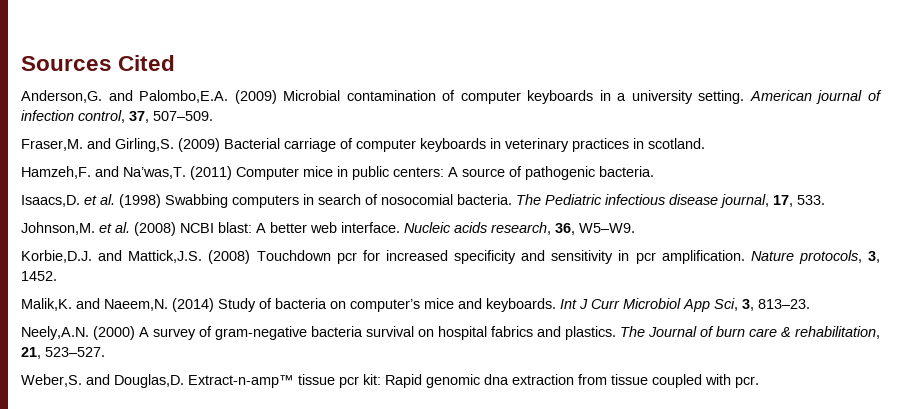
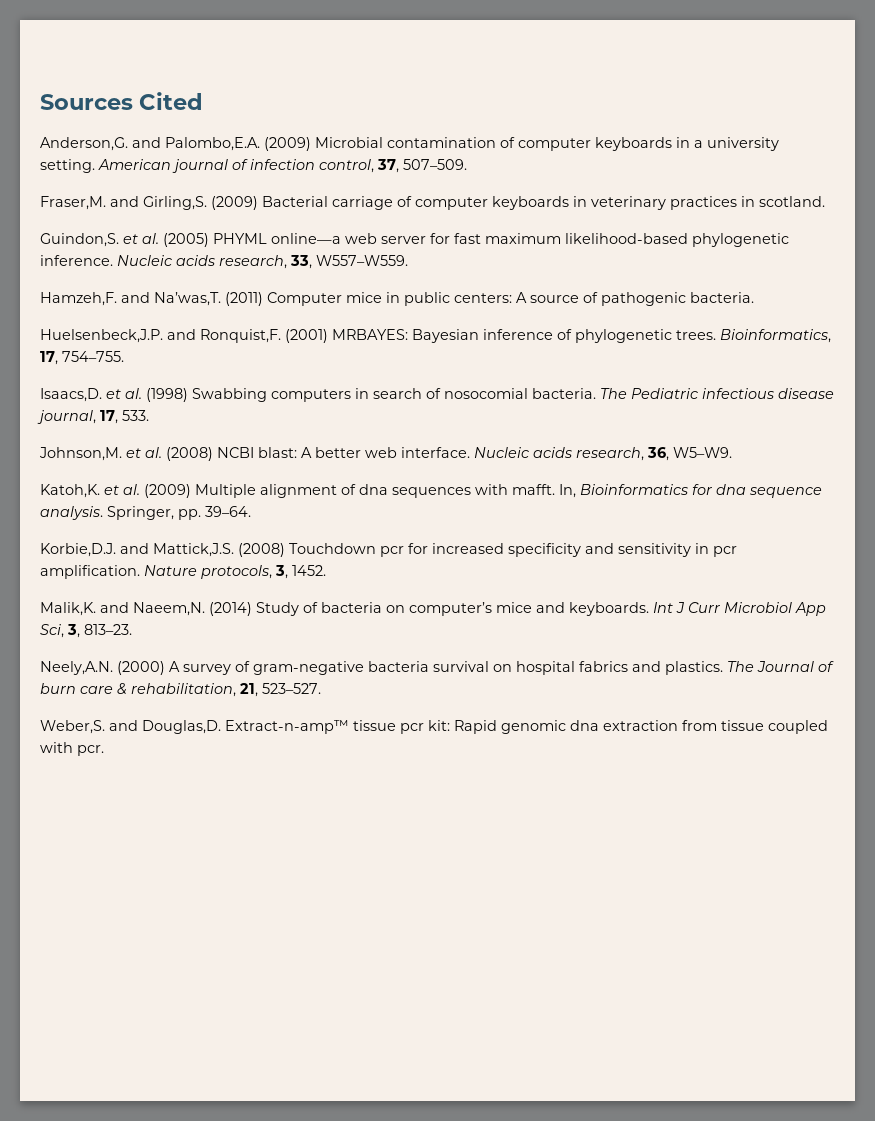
(705, 143) none -> [40,233,789,247] [40,255,408,269] // Guindon,S. et al. (2005) PHYML online—a web server for fast maximum likelihood-based phylogenetic inference. Nucleic acids research, 33, W557–W559.
(654, 171) none -> [40,329,831,343] [40,351,124,365] // Huelsenbeck,J.P. and Ronquist,F. (2001) MRBAYES: Bayesian inference of phylogenetic trees. Bioinformatics, 17, 754–755.
(635, 228) none -> [40,484,822,498] [40,506,251,520] // Katoh,K. et al. (2009) Multiple alignment of dna sequences with mafft. In, Bioinformatics for dna sequence analysis. Springer, pp. 39–64.

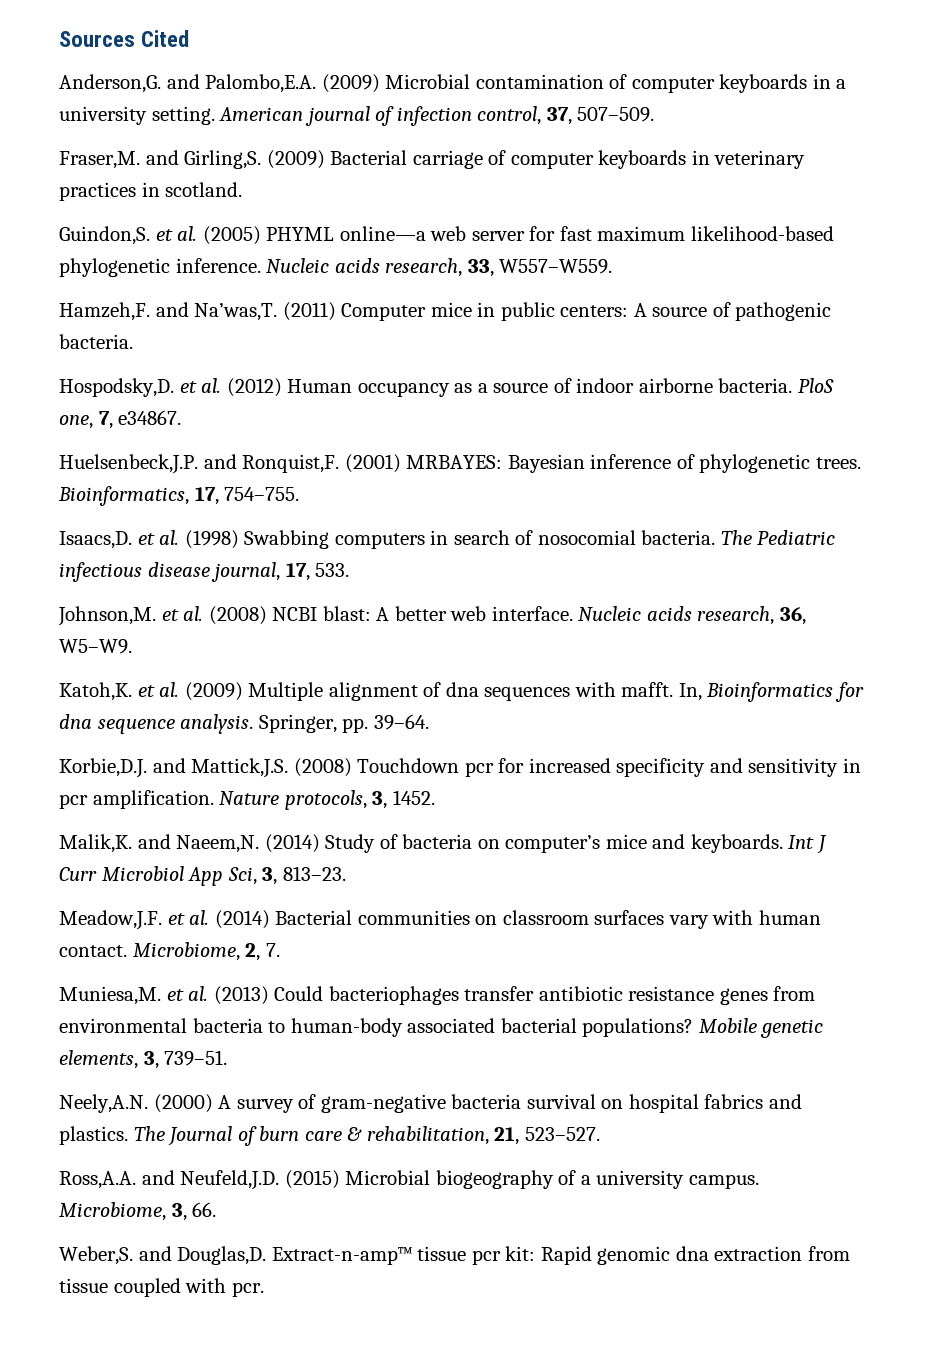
(754, 297) none -> [59,378,834,397] [59,410,182,429] // Hospodsky,D. et al. (2012) Human occupancy as a source of indoor airborne bacteria. PloS one, 7, e34867.
(132, 629) none -> [59,910,821,930] [59,942,280,961] [59,986,816,1005] [59,1018,824,1038] [59,1050,228,1069] // Meadow,J.F. et al. (2014) Bacterial communities on classroom surfaces vary with human contact. Microbiome, 2, 7. // Muniesa,M. et al. (2013) Could bacteriophages transfer antibiotic resistance genes from environmental bacteria to human-body associated bacterial populations? Mobile genetic elements, 3, 739–51.
(321, 688) none -> [59,1170,759,1190] [59,1202,217,1221] // Ross,A.A. and Neufeld,J.D. (2015) Microbial biogeography of a university campus. Microbiome, 3, 66.

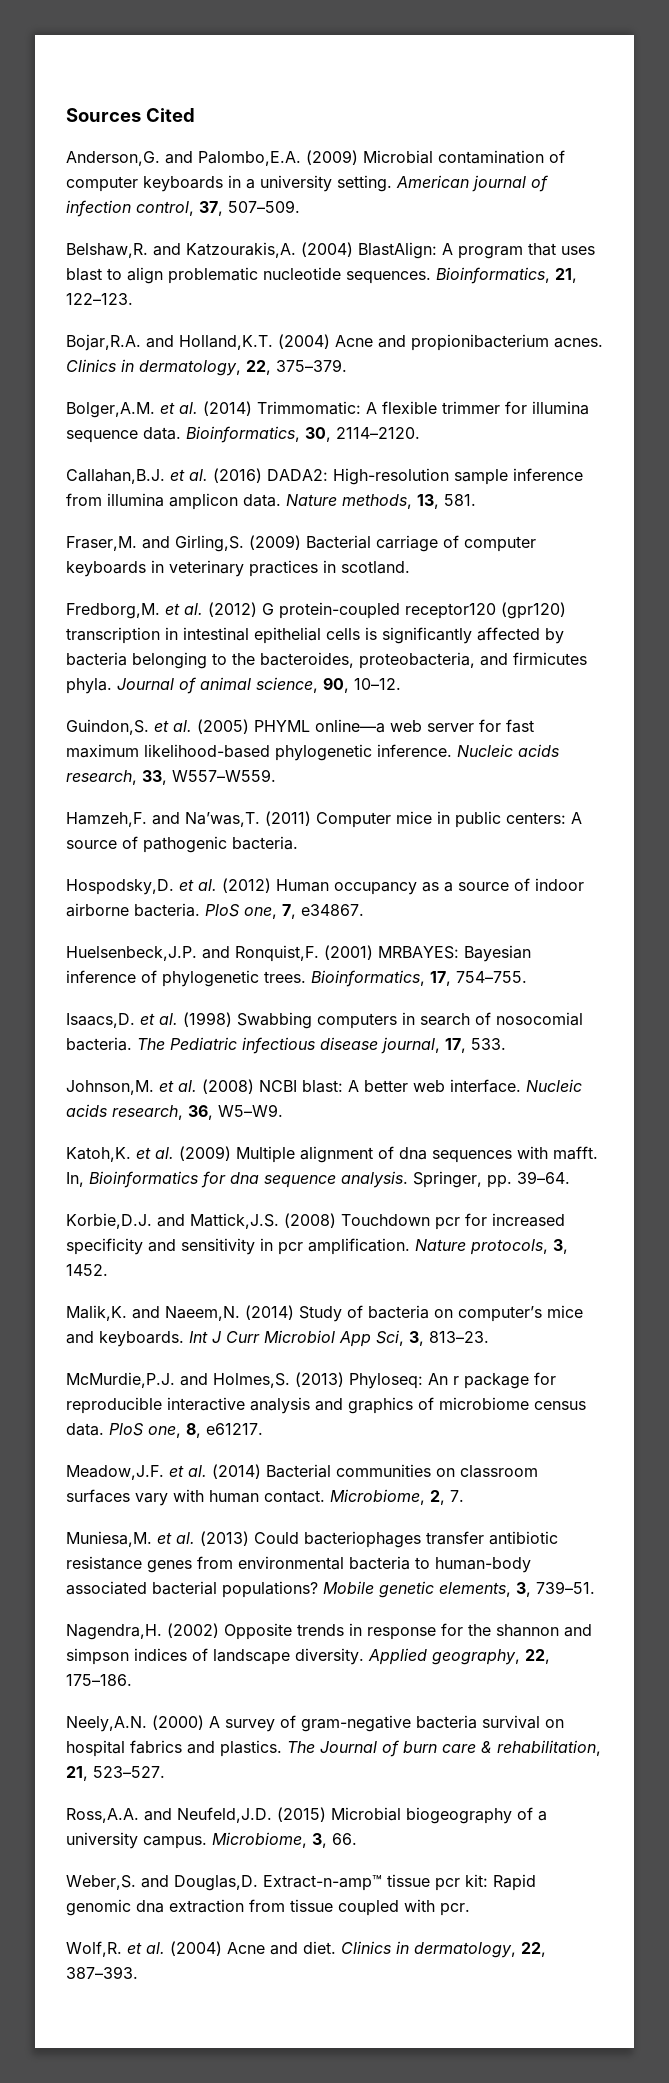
(655, 114) none -> [66,242,595,259] [66,267,577,284] [66,293,133,305] [66,334,603,351] [66,359,347,376] [66,401,589,418] [66,426,420,443] [66,468,583,485] [66,493,476,510] // Belshaw,R. and Katzourakis,A. (2004) BlastAlign: A program that uses blast to align problematic nucleotide sequences. Bioinformatics, 21, 122–123. // Bojar,R.A. and Holland,K.T. (2004) Acne and propionibacterium acnes. Clinics in dermatology, 22, 375–379. // Bolger,A.M. et al. (2014) Trimmomatic: A flexible trimmer for illumina sequence data. Bioinformatics, 30, 2114–2120. // Callahan,B.J. et al. (2016) DADA2: High-resolution sample inference from illumina amplicon data. Nature methods, 13, 581.
(243, 189) none -> [66,602,566,619] [66,627,564,644] [66,652,587,669] [66,677,401,694] // Fredborg,M. et al. (2012) G protein-coupled receptor120 (gpr120) transcription in intestinal epithelial cells is significantly affected by bacteria belonging to the bacteroides, proteobacteria, and firmicutes phyla. Journal of animal science, 90, 10–12.
(346, 873) none -> [66,1372,556,1389] [66,1397,586,1414] [66,1423,263,1438] // McMurdie,P.J. and Holmes,S. (2013) Phyloseq: An r package for reproducible interactive analysis and graphics of microbiome census data. PloS one, 8, e61217.
(228, 1058) none -> [66,1623,592,1640] [66,1648,550,1665] [66,1674,132,1686] // Nagendra,H. (2002) Opposite trends in response for the shannon and simpson indices of landscape diversity. Applied geography, 22, 175–186.
(264, 1289) none -> [66,1941,546,1958] [66,1966,138,1979] // Wolf,R. et al. (2004) Acne and diet. Clinics in dermatology, 22, 387–393.

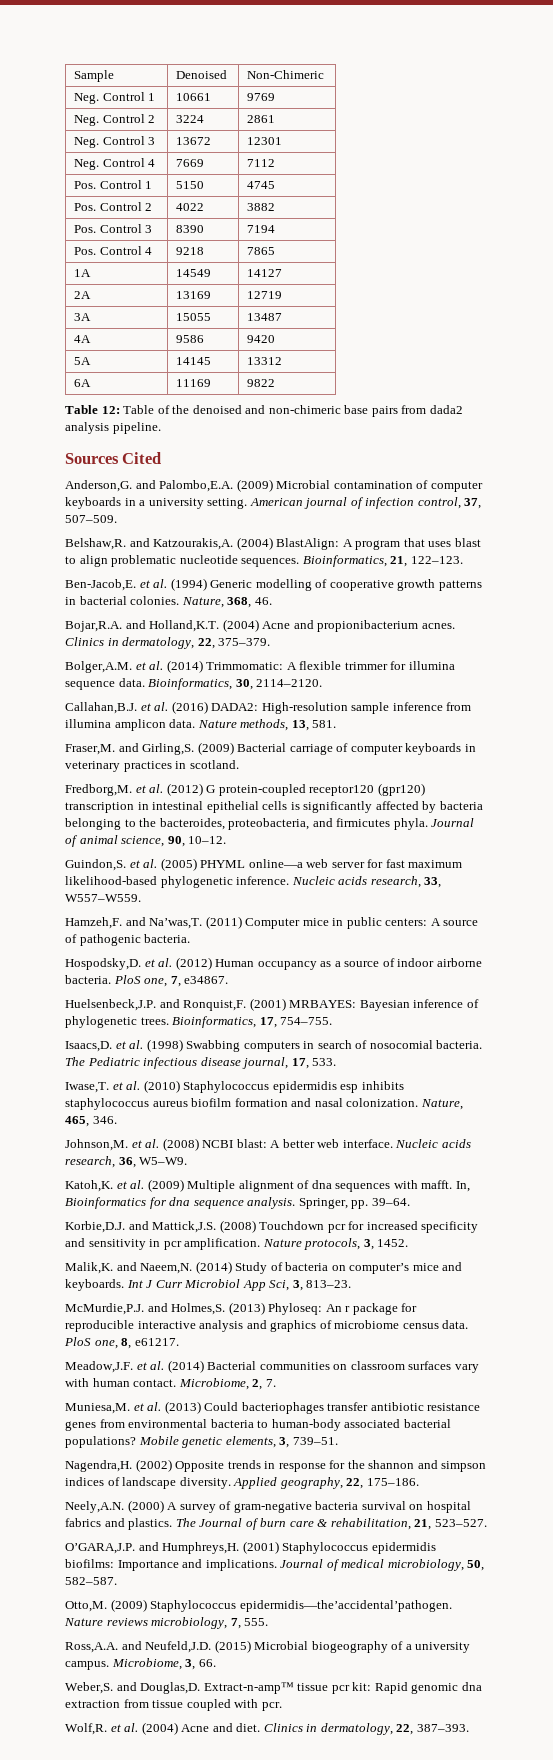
(66, 115) none -> [74,70,115,82] [176,70,228,79] [247,70,325,79] [74,92,156,104] [176,93,212,101] [247,93,276,101] [74,114,156,126] [176,115,205,123] [247,115,276,123] [74,136,156,148] [176,137,212,145] [247,137,283,145] [74,158,156,170] [176,159,205,167] [247,159,276,167] [74,180,153,189] [176,181,205,189] [247,181,276,189] [74,202,153,211] [176,203,205,211] [247,203,276,211] [74,224,153,233] [176,225,205,233] [247,225,276,233] [74,246,153,255] [176,247,205,255] [247,247,276,255] [74,269,92,277] [176,269,212,277] [247,269,283,277] [74,291,92,299] [176,291,212,299] [247,291,283,299] [74,313,92,321] [176,313,212,321] [247,313,283,321] [74,335,92,343] [176,335,205,343] [247,335,276,343] [74,357,92,365] [176,357,212,365] [247,357,283,365] [74,379,92,387] [176,379,212,387] [247,379,276,387] [65,405,463,417] [65,422,161,434] Sample | Denoised | Non-Chimeric // Neg. Control 1 | 10661 | 9769 // Neg. Control 2 | 3224 | 2861 // Neg. Control 3 | 13672 | 12301 // Neg. Control 4 | 7669 | 7112 // Pos. Control 1 | 5150 | 4745 // Pos. Control 2 | 4022 | 3882 // Pos. Control 3 | 8390 | 7194 // Pos. Control 4 | 9218 | 7865 // 1A | 14549 | 14127 // 2A | 13169 | 12719 // 3A | 15055 | 13487 // 4A | 9586 | 9420 // 5A | 14145 | 13312 // 6A | 11169 | 9822 // Table 12: Table of the denoised and non-chimeric base pairs from dada2 analysis pipeline. //
(133, 299) none -> [65,578,482,591] [65,596,272,608] // Ben-Jacob,E. et al. (1994) Generic modelling of cooperative growth patterns in bacterial colonies. Nature, 368, 46.
(506, 1044) none -> [65,1080,404,1093] [65,1098,463,1110] [65,1116,117,1127] // Iwase,T. et al. (2010) Staphylococcus epidermidis esp inhibits staphylococcus aureus biofilm formation and nasal colonization. Nature, 465, 346.
(165, 1772) none -> [65,1541,436,1554] [65,1559,485,1571] [65,1577,117,1585] [65,1599,452,1612] [64,1617,269,1629] // O’GARA,J.P. and Humphreys,H. (2001) Staphylococcus epidermidis biofilms: Importance and implications. Journal of medical microbiology, 50, 582–587. // Otto,M. (2009) Staphylococcus epidermidis—the’accidental’pathogen. Nature reviews microbiology, 7, 555.

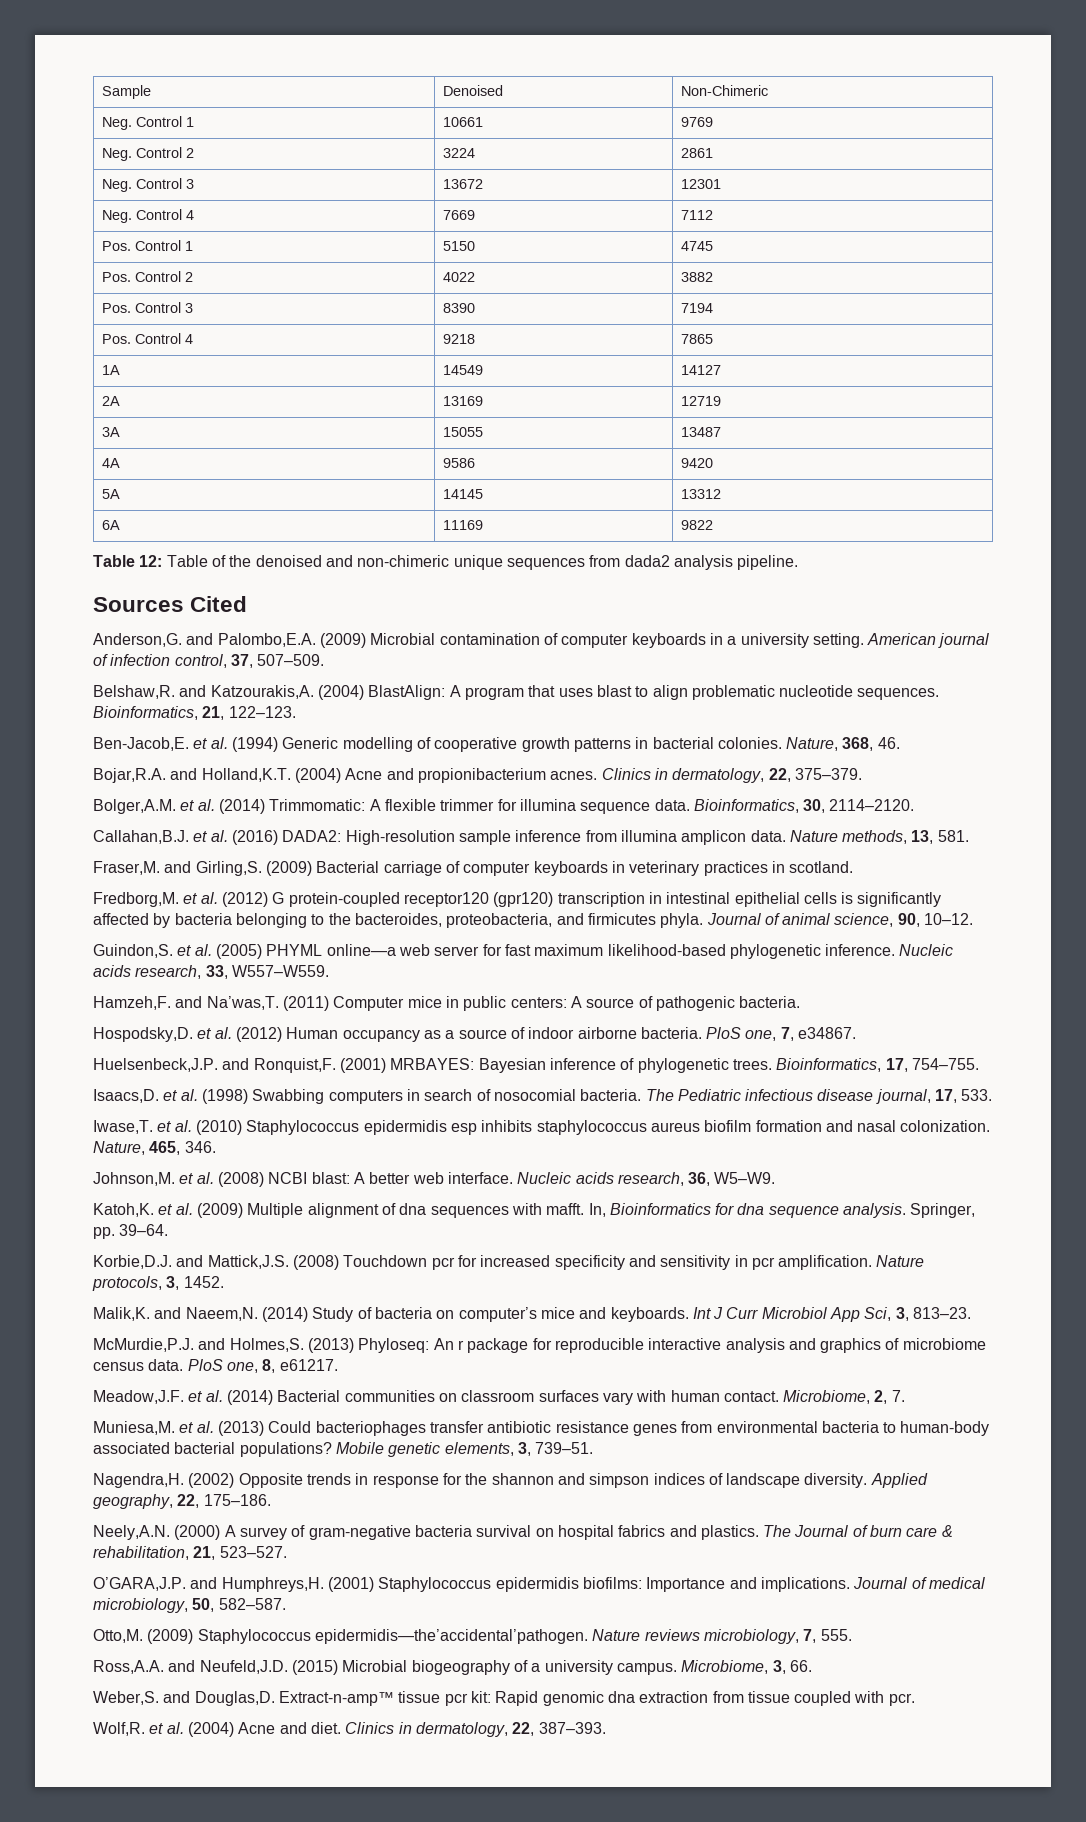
[344,405,398,417] base pairs -> [453,555,585,570] unique sequences

